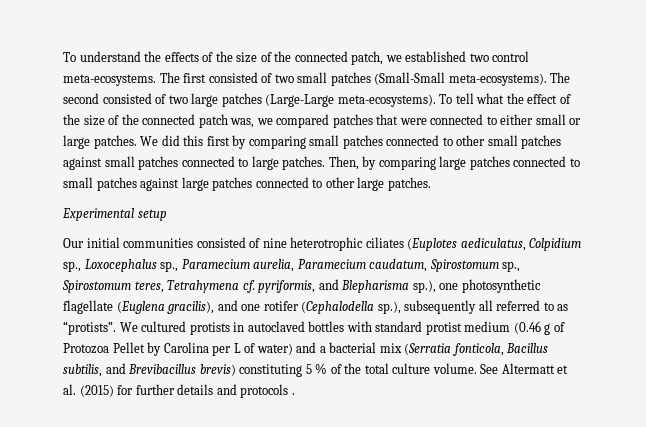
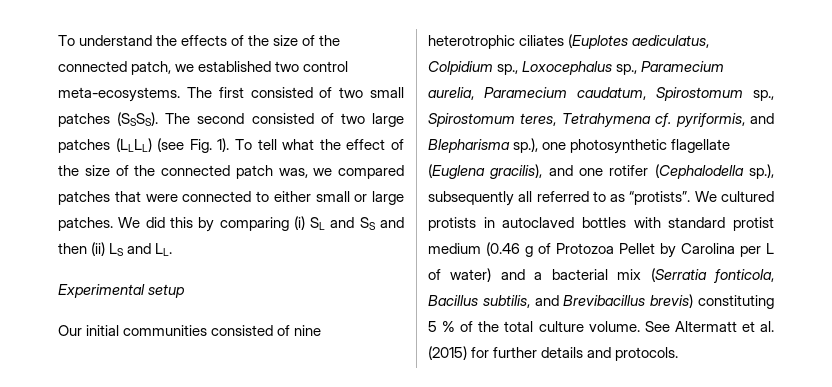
[374,72,547,86] (Small-Small meta-ecosystems). -> [117,112,159,126] (SSSS).
[265,94,436,107] (Large-Large meta-ecosystems). -> [115,138,230,153] (LLLL) (see Fig. 1).
[206,135,562,149] [63,156,580,170] [63,177,431,191] first by comparing small patches connected to other small patches against small patches connected to large patches. Then, by comparing large patches connected to small patches against large patches connected to other large patches. -> [198,216,405,232] [58,242,173,256] by comparing (i) SL and SS and then (ii) LS and LL.
[240,384,295,398] protocols . -> [615,347,679,361] protocols.

